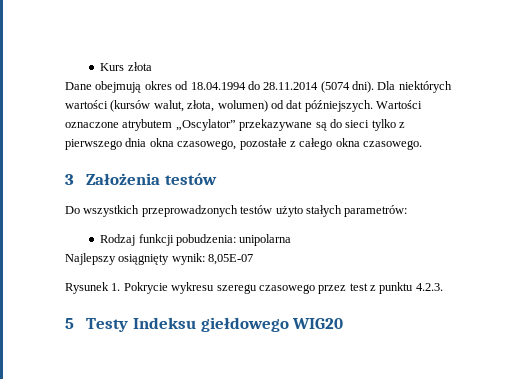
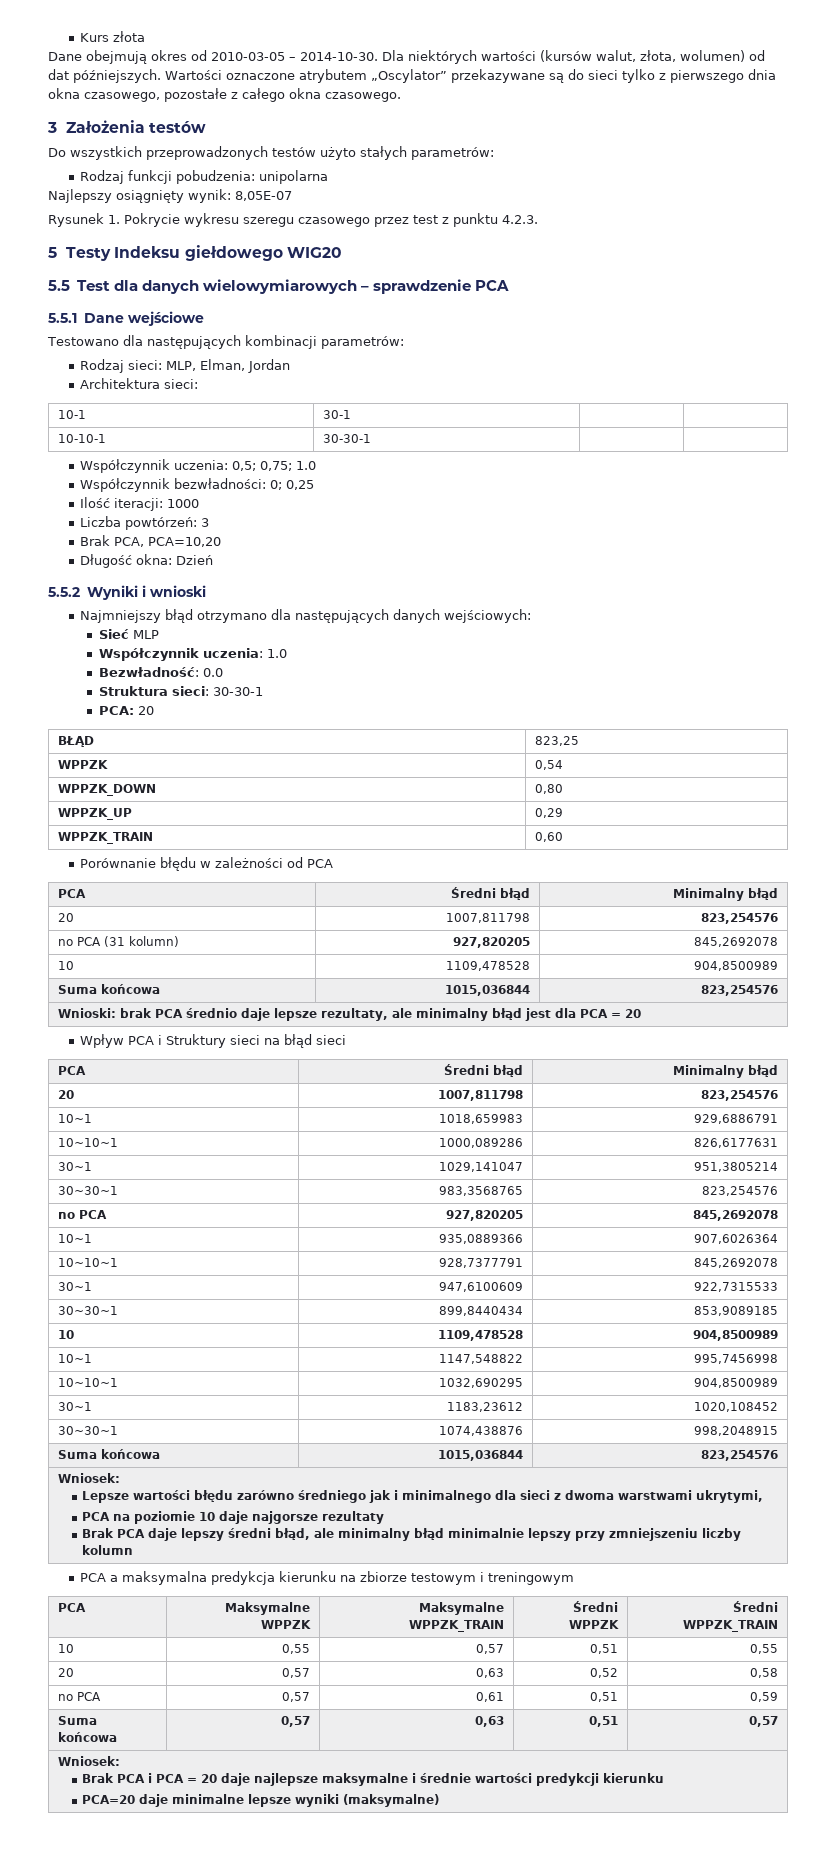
[190,81,374,93] 18.04.1994 do 28.11.2014 (5074 dni). -> [211,52,378,61] 2010-03-05 – 2014-10-30.
(344, 323) none -> [48,279,509,294] [48,311,204,326] [47,335,404,349] [80,359,291,373] [80,378,199,389] [58,410,87,419] [323,410,352,419] [58,434,107,443] [323,434,372,443] [80,459,317,473] [80,478,315,492] [80,497,200,511] [80,516,210,530] [80,535,222,547] [80,554,214,568] [48,585,206,600] [80,609,532,623] [98,629,159,639] [98,648,287,661] [98,667,223,677] [98,686,263,696] [98,706,154,715] [58,736,95,747] [535,736,580,746] [58,760,109,769] [535,760,564,770] [58,784,157,796] [535,784,564,794] [58,808,133,820] [535,808,564,818] [58,832,154,844] [535,832,564,842] [80,857,334,871] [58,889,87,898] [450,887,530,900] [672,888,778,901] [58,913,75,922] [445,913,530,923] [700,913,778,924] [58,936,180,947] [452,937,530,948] [693,937,778,947] [58,961,75,970] [445,961,530,971] [693,961,778,971] [58,984,161,994] [444,985,530,996] [700,985,778,996] [58,1008,642,1021] [80,1034,347,1048] [58,1066,87,1075] [443,1064,523,1077] [672,1065,778,1078] [58,1090,75,1099] [437,1090,523,1101] [700,1090,778,1101] [58,1114,93,1123] [438,1114,523,1124] [693,1114,778,1124] [58,1138,119,1147] [438,1138,523,1148] [693,1138,778,1148] [58,1162,93,1171] [438,1162,523,1172] [693,1162,778,1172] [58,1186,119,1195] [438,1186,523,1196] [701,1186,778,1196] [58,1210,108,1219] [445,1210,523,1221] [692,1210,778,1221] [58,1234,93,1243] [438,1234,523,1244] [693,1234,778,1244] [58,1258,119,1267] [438,1258,523,1268] [693,1258,778,1268] [58,1282,93,1291] [438,1282,523,1292] [693,1282,778,1292] [58,1306,119,1315] [438,1306,523,1316] [693,1306,778,1316] [58,1330,75,1339] [437,1330,523,1341] [692,1330,778,1341] [58,1354,93,1363] [438,1354,523,1364] [693,1354,778,1364] [58,1378,119,1387] [438,1378,523,1388] [693,1378,778,1388] [58,1402,93,1411] [446,1402,523,1412] [693,1402,778,1412] [58,1426,119,1435] [438,1426,523,1436] [693,1426,778,1436] [58,1449,161,1459] [437,1450,523,1461] [700,1450,778,1461] [58,1473,121,1483] [81,1490,763,1503] [81,1511,384,1524] [81,1528,741,1541] [81,1545,133,1555] [80,1571,575,1585] [58,1603,87,1612] [224,1602,310,1615] [260,1620,311,1629] [418,1602,504,1615] [408,1620,504,1632] [572,1601,618,1612] [568,1620,619,1629] [732,1601,778,1612] [682,1620,778,1632] [58,1644,75,1653] [281,1644,310,1654] [475,1644,504,1654] [589,1644,618,1654] [749,1644,778,1654] [58,1668,75,1677] [281,1668,310,1678] [475,1668,504,1678] [589,1668,618,1678] [749,1668,778,1678] [58,1692,102,1701] [281,1692,310,1702] [475,1692,504,1702] [589,1692,618,1702] [749,1692,778,1702] [58,1716,98,1725] [58,1732,118,1742] [280,1716,310,1727] [474,1716,504,1727] [588,1716,618,1727] [748,1716,778,1727] [58,1756,121,1766] [81,1773,664,1786] [81,1794,439,1807] // 5.5 Test dla danych wielowymiarowych – sprawdzenie PCA // 5.5.1 Dane wejściowe // Testowano dla następujących kombinacji parametrów: // Rodzaj sieci: MLP, Elman, Jordan // Architektura sieci: // 10-1 | 30-1 | | // 10-10-1 | 30-30-1 | | // Współczynnik uczenia: 0,5; 0,75; 1.0 // Współczynnik bezwładności: 0; 0,25 // Ilość iteracji: 1000 // Liczba powtórzeń: 3 // Brak PCA, PCA=10,20 // Długość okna: Dzień // 5.5.2 Wyniki i wnioski // Najmniejszy błąd otrzymano dla następujących danych wejściowych: // Sieć MLP // Współczynnik uczenia: 1.0 // Bezwładność: 0.0 // Struktura sieci: 30-30-1 // PCA: 20 // BŁĄD | 823,25 // WPPZK | 0,54 // WPPZK_DOWN | 0,80 // WPPZK_UP | 0,29 // WPPZK_TRAIN | 0,60 // Porównanie błędu w zależności od PCA // PCA | Średni błąd | Minimalny błąd // 20 | 1007,811798 | 823,254576 // no PCA (31 kolumn) | 927,820205 | 845,2692078 // 10 | 1109,478528 | 904,8500989 // Suma końcowa | 1015,036844 | 823,254576 // Wnioski: brak PCA średnio daje lepsze rezultaty, ale minimalny błąd jest dla PCA = 20 // Wpływ PCA i Struktury sieci na błąd sieci // PCA | Średni błąd | Minimalny błąd // 20 | 1007,811798 | 823,254576 // 10~1 | 1018,659983 | 929,6886791 // 10~10~1 | 1000,089286 | 826,6177631 // 30~1 | 1029,141047 | 951,3805214 // 30~30~1 | 983,3568765 | 823,254576 // no PCA | 927,820205 | 845,2692078 // 10~1 | 935,0889366 | 907,6026364 // 10~10~1 | 928,7377791 | 845,2692078 // 30~1 | 947,6100609 | 922,7315533 // 30~30~1 | 899,8440434 | 853,9089185 // 10 | 1109,478528 | 904,8500989 // 10~1 | 1147,548822 | 995,7456998 // 10~10~1 | 1032,690295 | 904,8500989 // 30~1 | 1183,23612 | 1020,108452 // 30~30~1 | 1074,438876 | 998,2048915 // Suma końcowa | 1015,036844 | 823,254576 // Wniosek: // Lepsze wartości błędu zarówno średniego jak i minimalnego dla sieci z dwoma warstwami ukrytymi, // PCA na poziomie 10 daje najgorsze rezultaty // Brak PCA daje lepszy średni błąd, ale minimalny błąd minimalnie lepszy przy zmniejszeniu liczby kolumn // PCA a maksymalna predykcja kierunku na zbiorze testowym i treningowym // PCA | Maksymalne WPPZK | Maksymalne WPPZK_TRAIN | Średni WPPZK | Średni WPPZK_TRAIN // 10 | 0,55 | 0,57 | 0,51 | 0,55 // 20 | 0,57 | 0,63 | 0,52 | 0,58 // no PCA | 0,57 | 0,61 | 0,51 | 0,59 // Suma końcowa | 0,57 | 0,63 | 0,51 | 0,57 // Wniosek: // Brak PCA i PCA = 20 daje najlepsze maksymalne i średnie wartości predykcji kierunku // PCA=20 daje minimalne lepsze wyniki (maksymalne)

